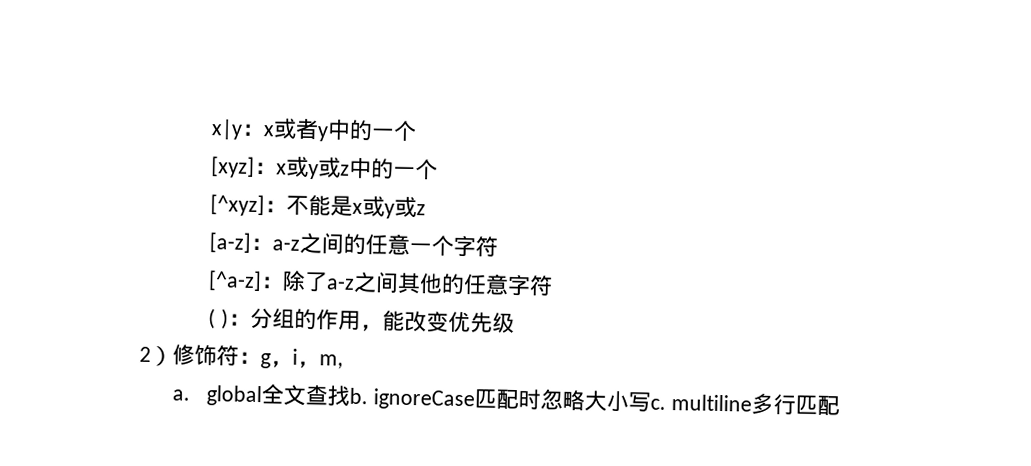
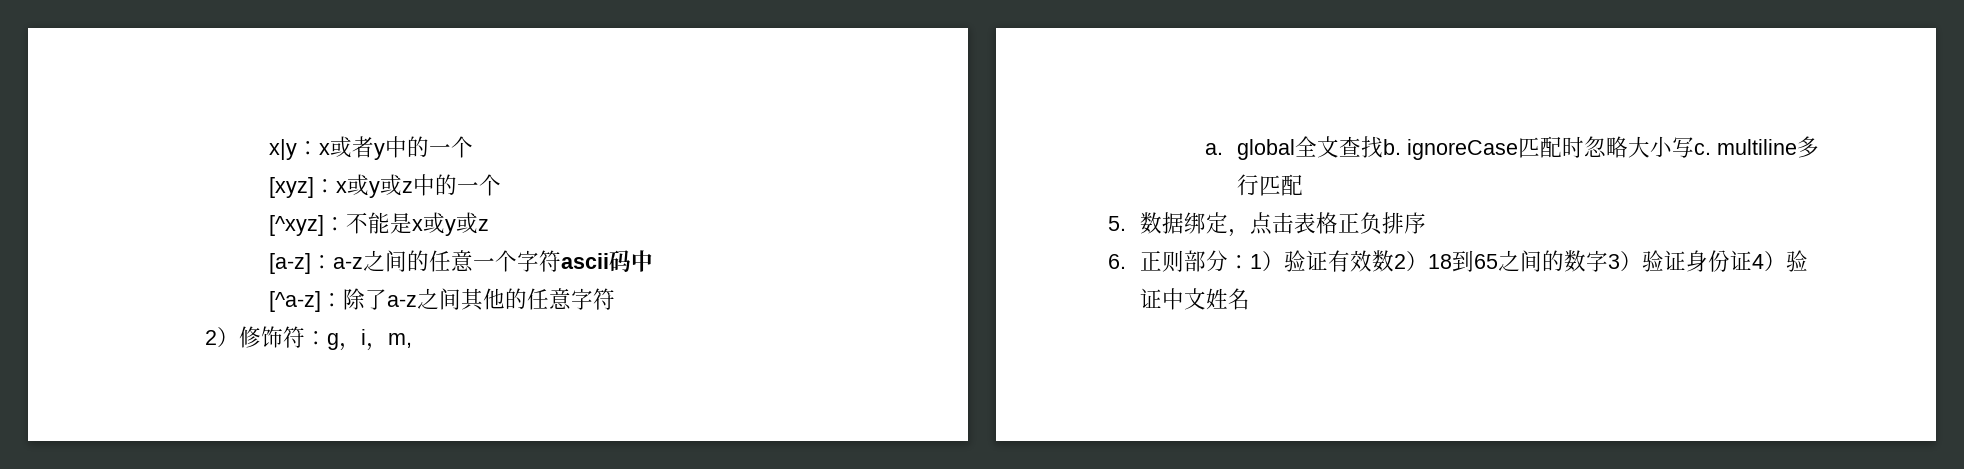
(499, 246) none -> [561,250,654,272] ascii码中
[208,307,515,334] // ( )：分组的作用，能改变优先级 -> (616, 299) none
(840, 405) none -> [1108,212,1427,237] [1108,250,1809,272] [1140,288,1251,310] // 5.数据绑定，点击表格正负排序 // 6.正则部分：1）验证有效数2）18到65之间的数字3）验证身份证4）验证中文姓名

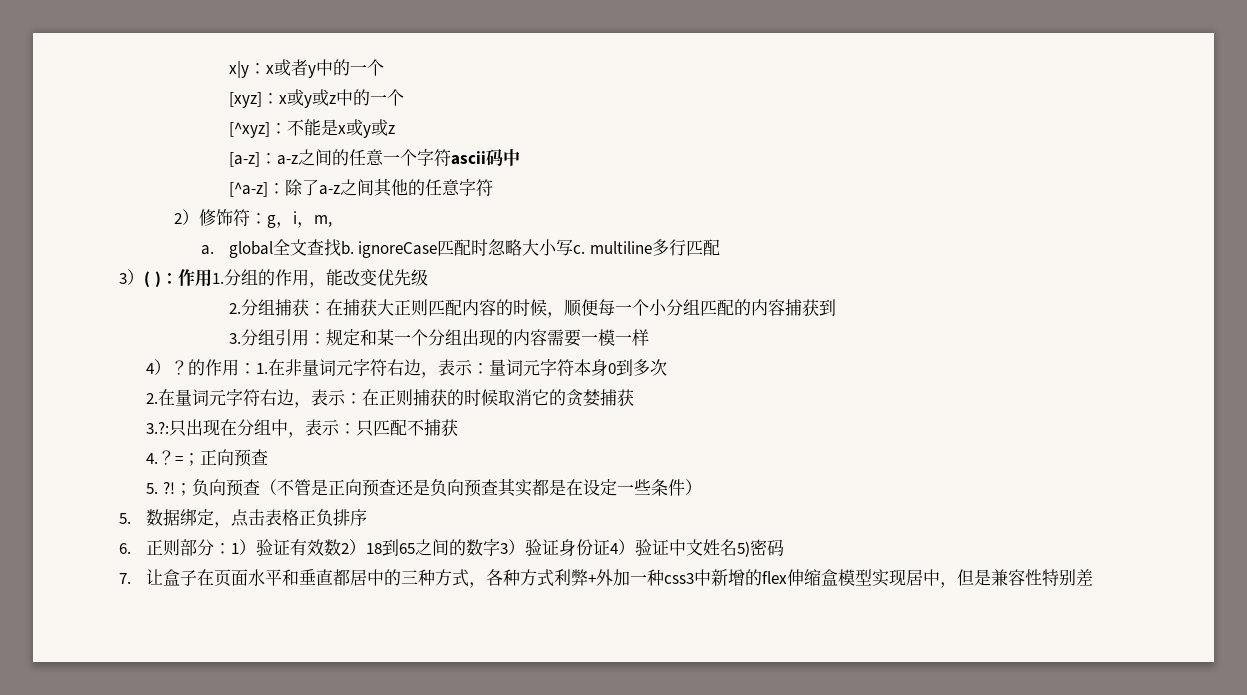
(1304, 185) none -> [119,269,428,288] [228,299,836,318] [228,329,649,347] [146,359,668,378] [146,389,635,408] [146,419,459,438] [146,449,269,467] [146,478,702,497] // 3）( )：作用1.分组的作用，能改变优先级 // 2.分组捕获：在捕获大正则匹配内容的时候，顺便每一个小分组匹配的内容捕获到 // 3.分组引用：规定和某一个分组出现的内容需要一模一样 // 4）？的作用：1.在非量词元字符右边，表示：量词元字符本身0到多次 // 2.在量词元字符右边，表示：在正则捕获的时候取消它的贪婪捕获 // 3.?:只出现在分组中，表示：只匹配不捕获 // 4.？=；正向预查 // 5. ?!；负向预查（不管是正向预查还是负向预查其实都是在设定一些条件）
(1251, 299) none -> [737,539,785,557] [119,569,1094,588] 5)密码 // 7.让盒子在页面水平和垂直都居中的三种方式，各种方式利弊+外加一种css3中新增的flex伸缩盒模型实现居中，但是兼容性特别差

